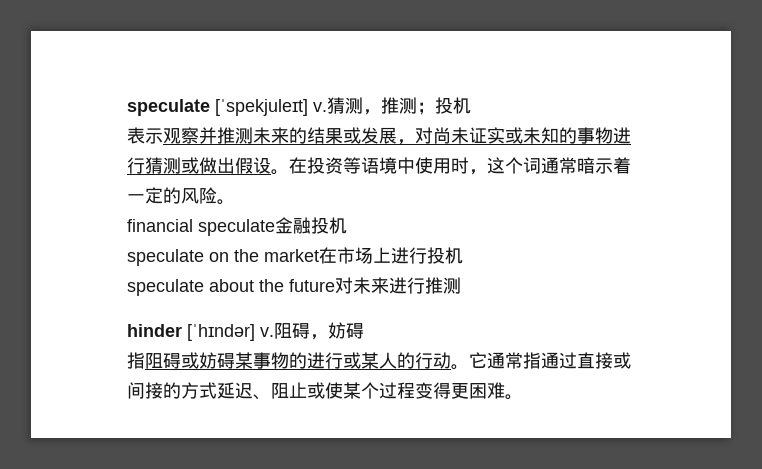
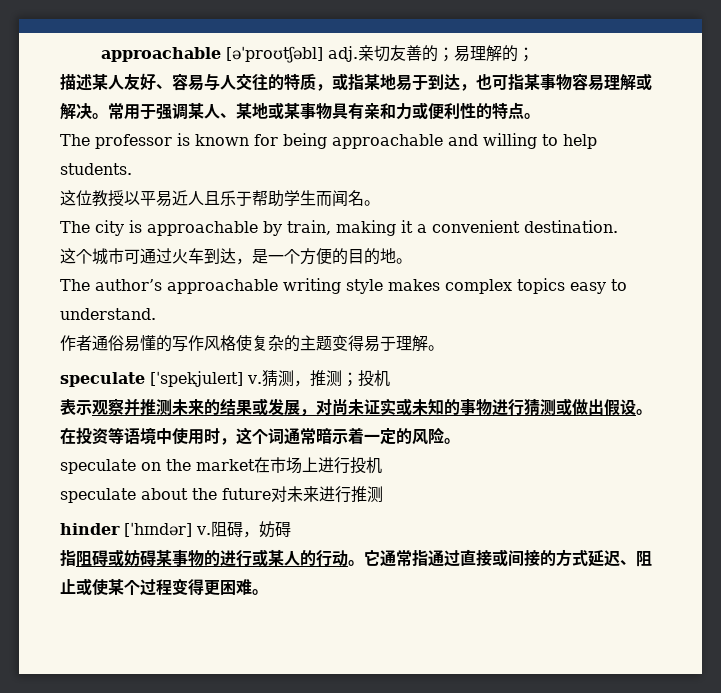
(127, 107) none -> [101,45,535,63] [60,73,652,91] [60,102,540,120] [60,133,597,149] [60,163,132,175] [60,190,380,207] [60,220,618,236] [60,248,412,265] [60,278,627,294] [60,308,156,320] [60,335,444,352] approachable [əˈproʊtʃəbl] adj.亲切友善的；易理解的； // 描述某人友好、容易与人交往的特质，或指某地易于到达，也可指某事物容易理解或解决。常用于强调某人、某地或某事物具有亲和力或便利性的特点。 // The professor is known for being approachable and willing to help students. // 这位教授以平易近人且乐于帮助学生而闻名。 // The city is approachable by train, making it a convenient destination. // 这个城市可通过火车到达，是一个方便的目的地。 // The author’s approachable writing style makes complex topics easy to understand. // 作者通俗易懂的写作风格使复杂的主题变得易于理解。 //
[127,217,347,236] // financial speculate金融投机 -> (460, 441) none

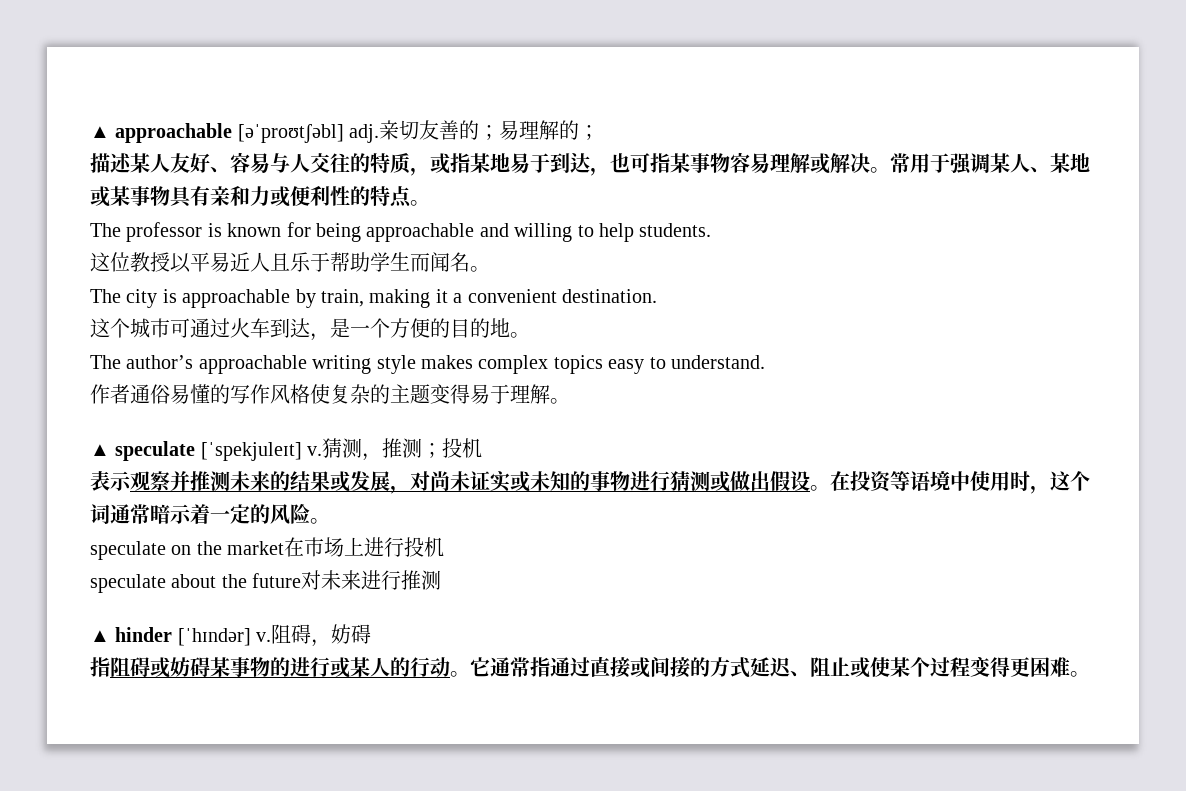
(101, 54) none -> [90,126,110,138] ▲
(444, 348) none -> [90,444,110,456] ▲
(383, 494) none -> [90,630,110,642] ▲

